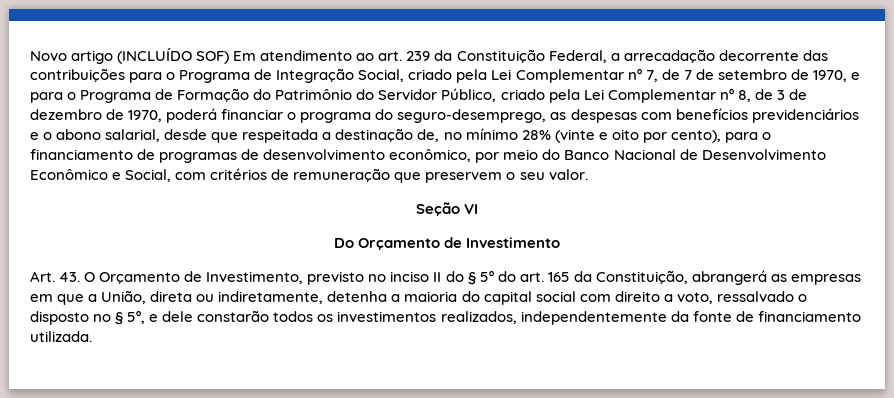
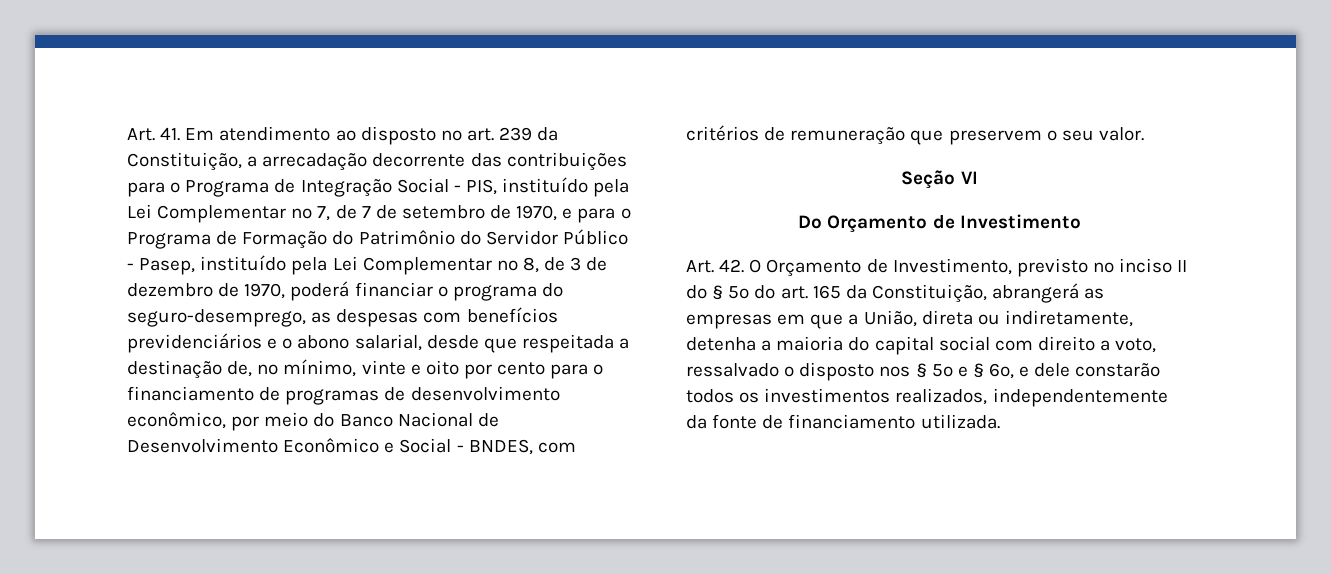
[30,47,230,64] Novo artigo (INCLUÍDO SOF) -> [127,127,181,141] Art. 41.
(375, 57) none -> [360,126,462,145] disposto no
[456,49,607,63] Constituição Federal, -> [127,152,242,171] Constituição,
[358,69,453,82] Social, criado -> [396,177,589,195] Social - PIS, instituído
[441,88,545,102] Público, criado -> [562,229,628,245] [127,255,287,275] Público - Pasep, instituído
[465,128,595,143] mínimo 28% (vinte -> [283,359,406,377] mínimo, vinte
[670,130,721,143] cento), -> [497,362,546,375] cento
[125,169,172,182] Social, -> [399,438,533,455] Social - BNDES,
[59,272,81,282] 43. -> [719,259,745,273] 42.
[93,310,146,325] no § 5º, -> [879,363,1015,379] nos § 5º e § 6º,

